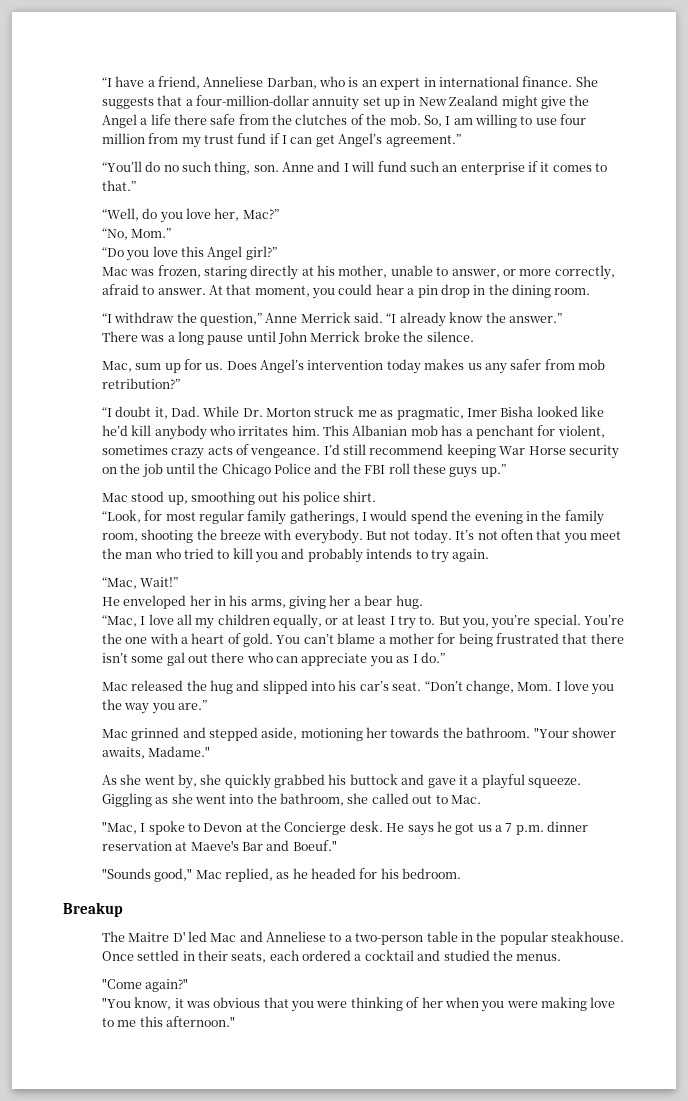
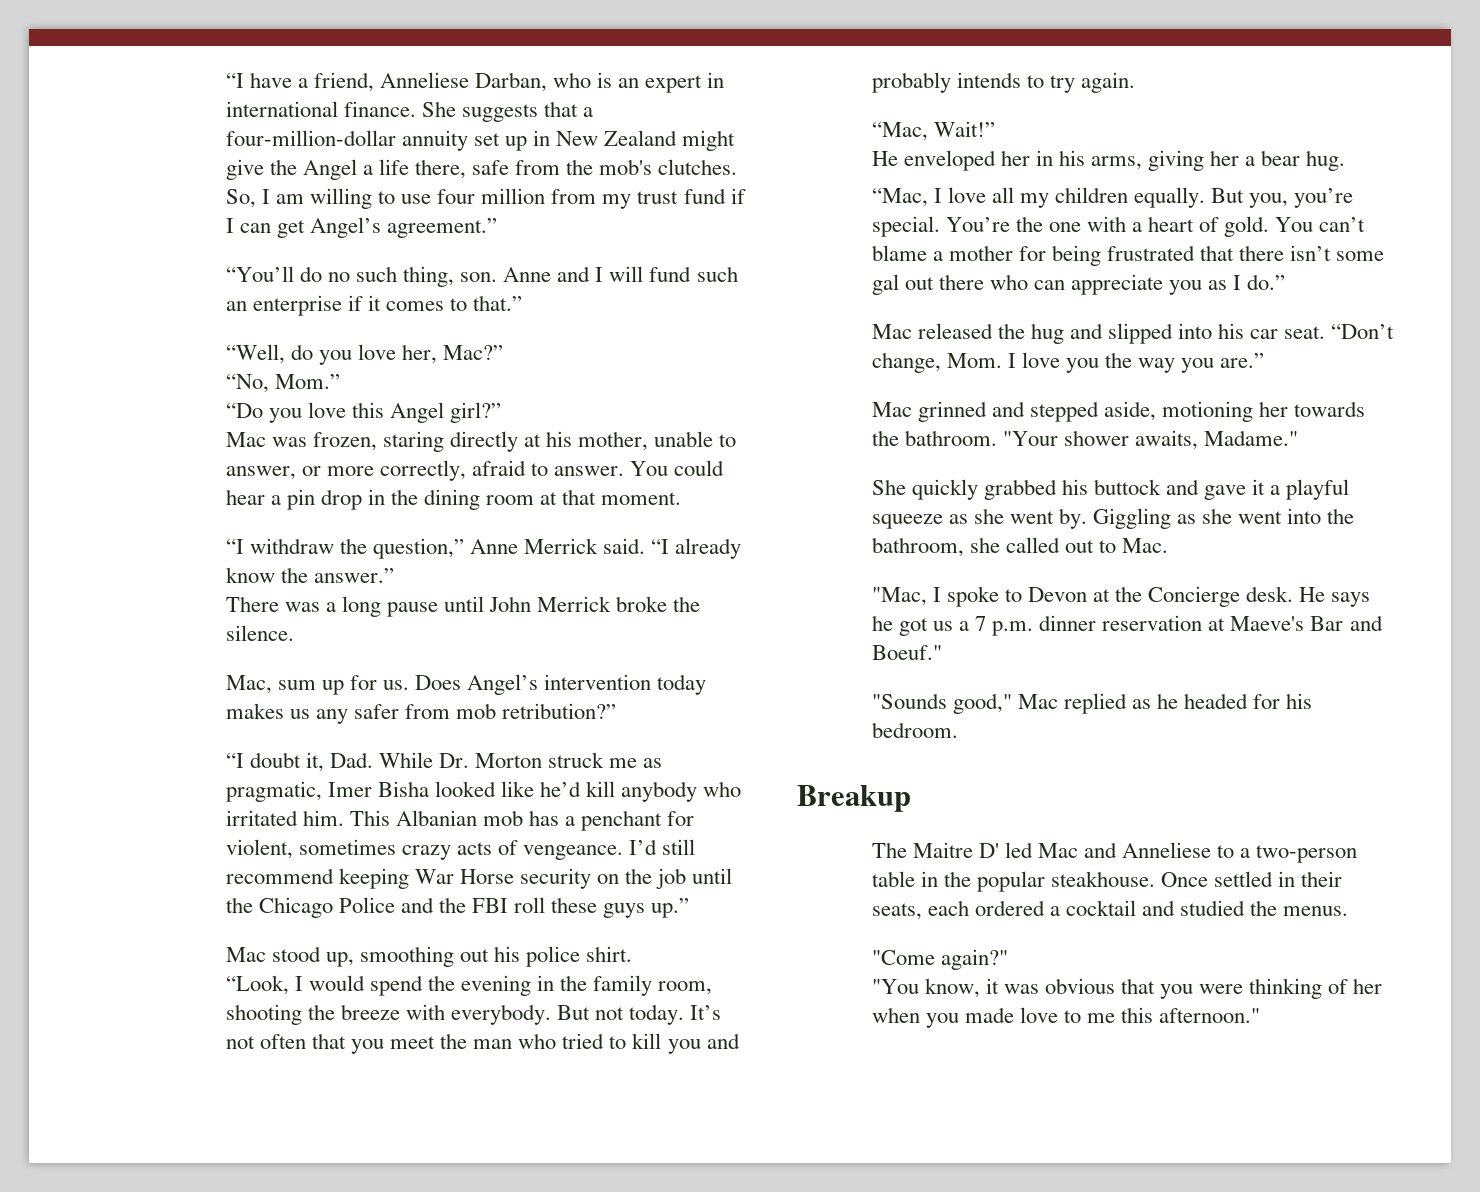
[173,114,207,125] there -> [415,159,467,179] there,
[295,114,421,125] clutches of the mob. -> [599,159,738,175] mob's clutches.
[208,284,336,299] At that moment, you -> [630,461,669,476] You
[554,288,591,295] room. -> [486,489,682,505] room at that moment.
[238,426,289,436] irritates -> [225,810,298,826] irritated
[144,510,359,525] for most regular family gatherings, -> (289, 985) none
[273,614,436,629] equally, or at least I try to. -> [1134,187,1206,208] equally.
[359,681,389,691] car’s -> [1250,329,1279,339] car
[101,774,222,789] As she went by, she -> [871,479,906,495] She
[528,778,582,788] squeeze. -> [871,508,1088,529] squeeze as she went by.
[224,868,273,882] replied, -> [1063,693,1127,714] replied
[506,997,588,1011] were making -> [964,1007,1014,1023] made

